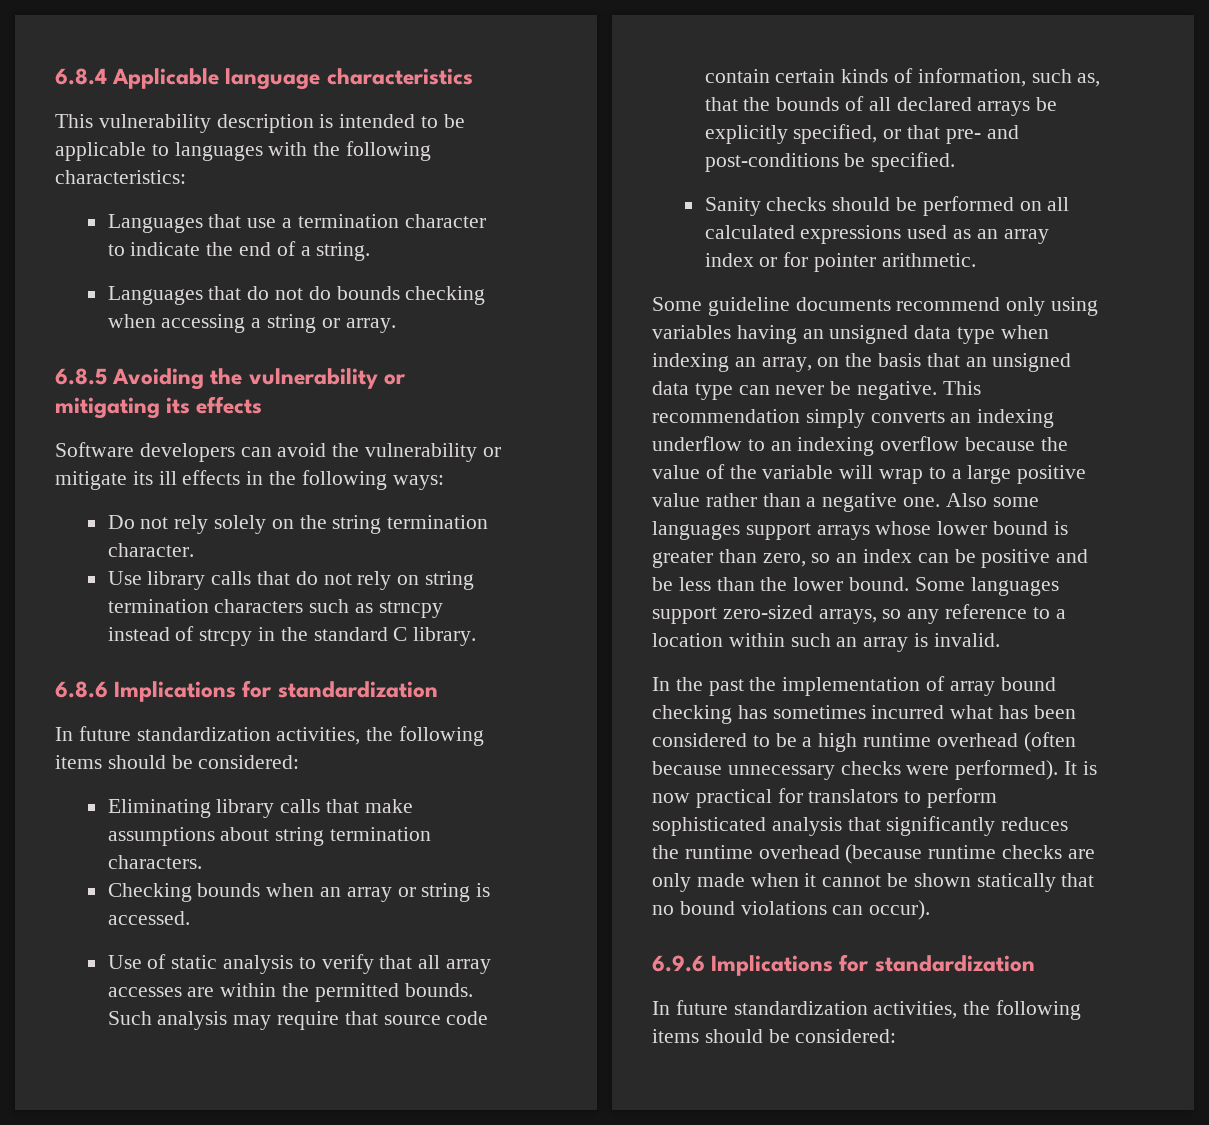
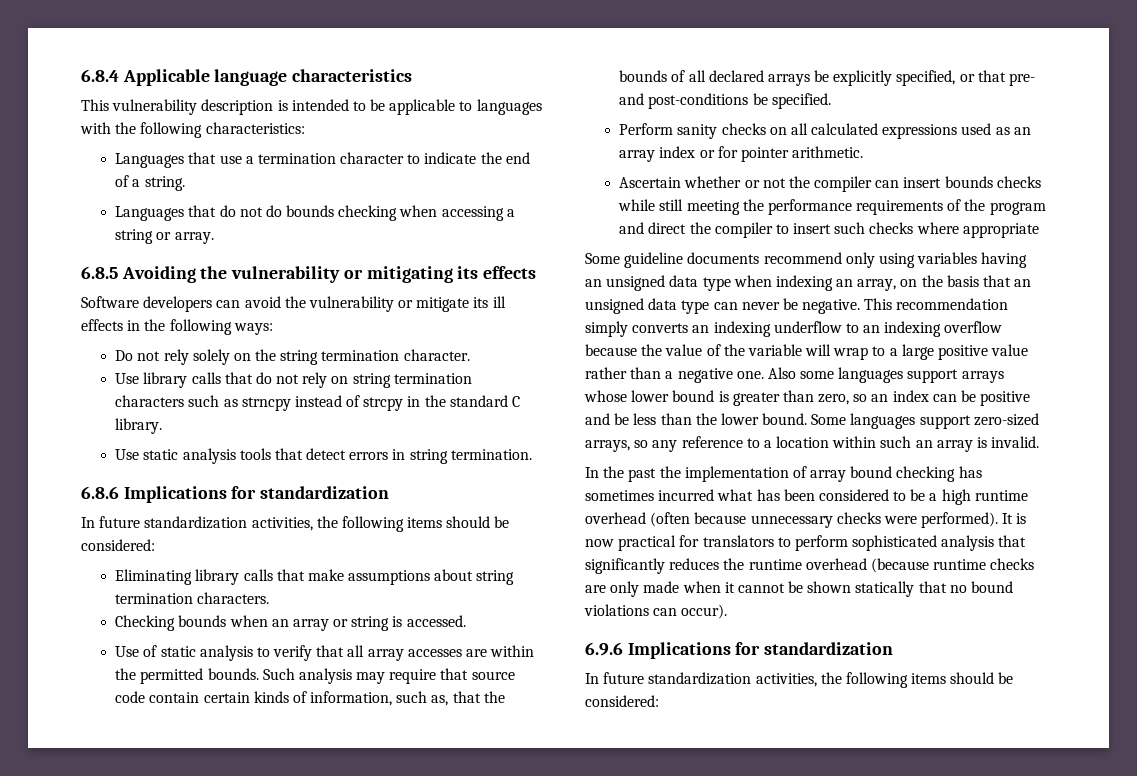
(477, 636) none -> [115,448,532,464] // Use static analysis tools that detect errors in string termination.
[704,196,1014,216] Sanity checks should be performed -> [619,123,766,139] Perform sanity checks
(976, 260) none -> [619,176,1041,192] [618,199,1046,215] [619,222,1039,238] // Ascertain whether or not the compiler can insert bounds checks while still meeting the performance requirements of the program and direct the compiler to insert such checks where appropriate

